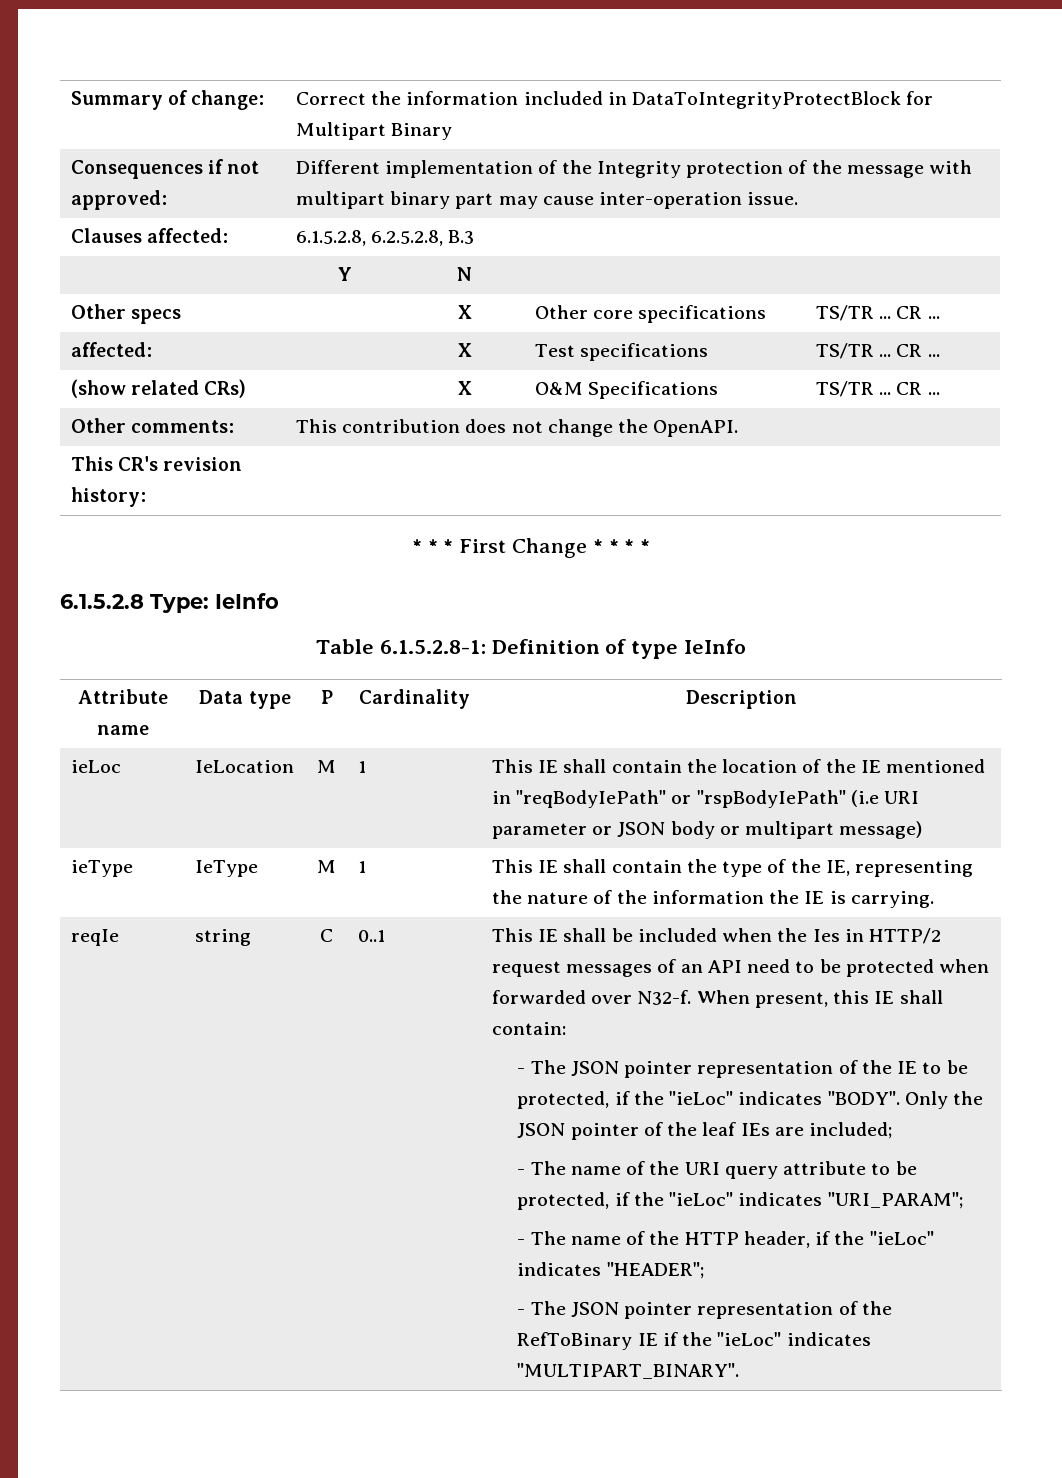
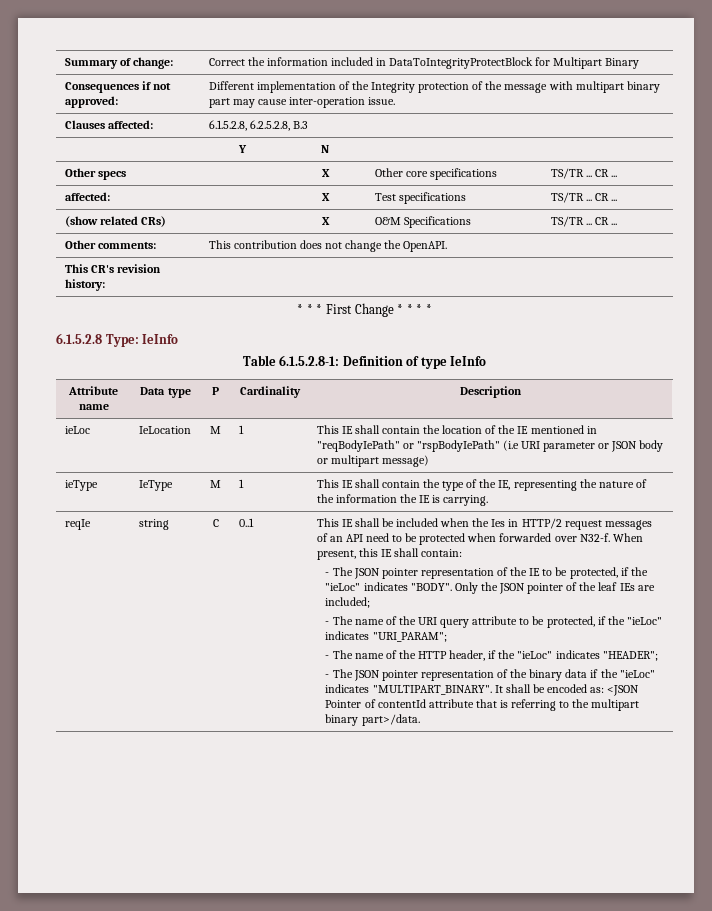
[517,1332,658,1350] RefToBinary IE -> [529,669,588,681] binary data
(740, 1371) none -> [494,684,640,696] [325,699,640,711] [325,714,420,726] It shall be encoded as: <JSON Pointer of contentId attribute that is referring to the multipart binary part>/data.

